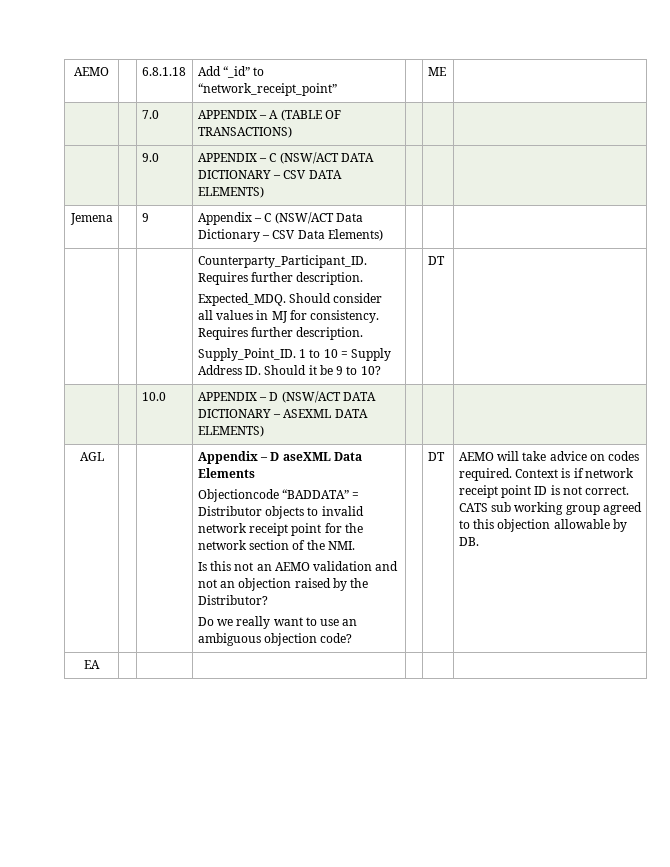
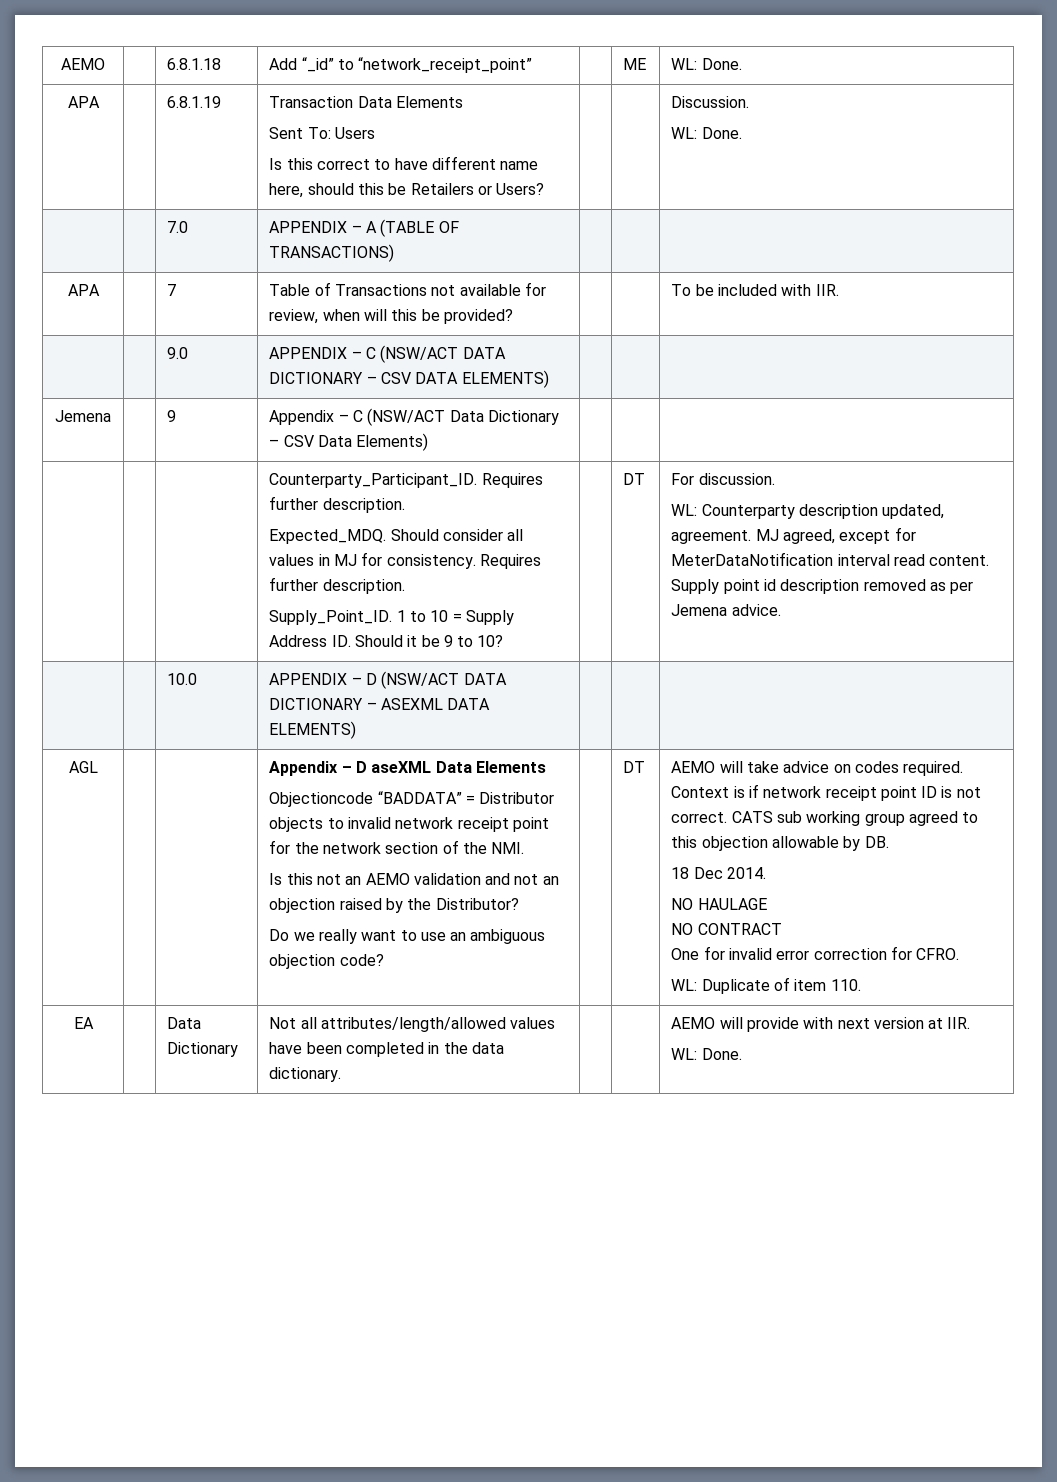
(446, 71) none -> [671,58,742,70] [67,96,100,108] [167,96,222,108] [269,96,463,108] [269,127,375,139] [269,156,539,170] [269,183,545,198] [671,96,750,108] [671,127,742,139] WL: Done. // APA | | 6.8.1.19 | Transaction Data Elements // Sent To: Users // Is this correct to have different name here, should this be Retailers or Users? | | | Discussion. // WL: Done.
(292, 132) none -> [67,284,100,296] [167,284,177,296] [269,282,546,296] [269,309,513,324] [671,284,839,296] // APA | | 7 | Table of Transactions not available for review, when will this be provided? | | | To be included with IIR.
(445, 260) none -> [671,473,775,485] [671,504,945,519] [671,527,916,544] [671,552,990,566] [671,579,974,594] [671,604,781,616] For discussion. // WL: Counterparty description updated, agreement. MJ agreed, except for MeterDataNotification interval read content. Supply point id description removed as per Jemena advice.
[84,660,100,669] // EA | | | | | | -> [671,867,766,879] [671,898,767,910] [671,923,782,935] [671,946,960,960] [671,977,861,994] [73,1017,94,1029] [167,1017,202,1029] [167,1042,239,1057] [269,1017,556,1032] [269,1042,504,1057] [269,1067,342,1082] [671,1017,971,1032] [671,1048,742,1060] // 18 Dec 2014. // NO HAULAGE // NO CONTRACT // One for invalid error correction for CFRO. // WL: Duplicate of item 110. // EA | | Data Dictionary | Not all attributes/length/allowed values have been completed in the data dictionary. | | | AEMO will provide with next version at IIR. // WL: Done.

